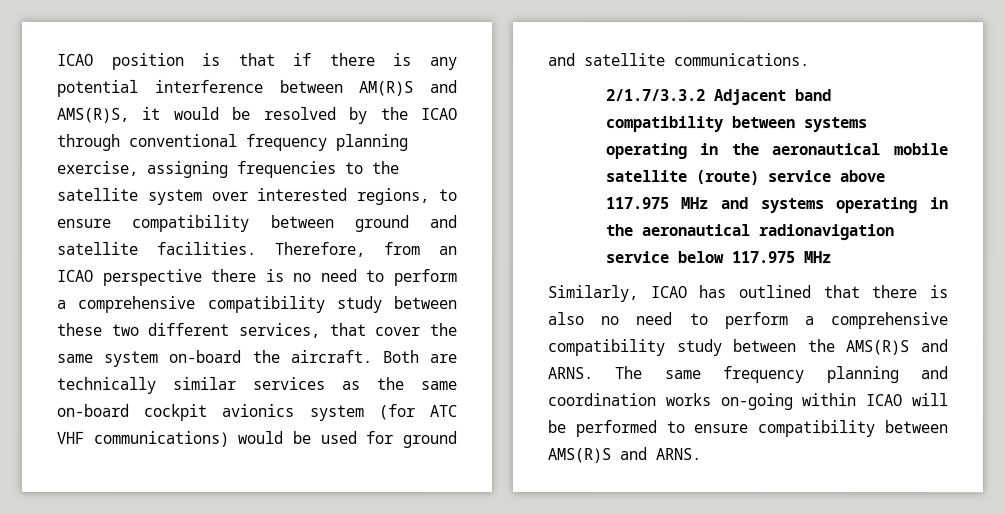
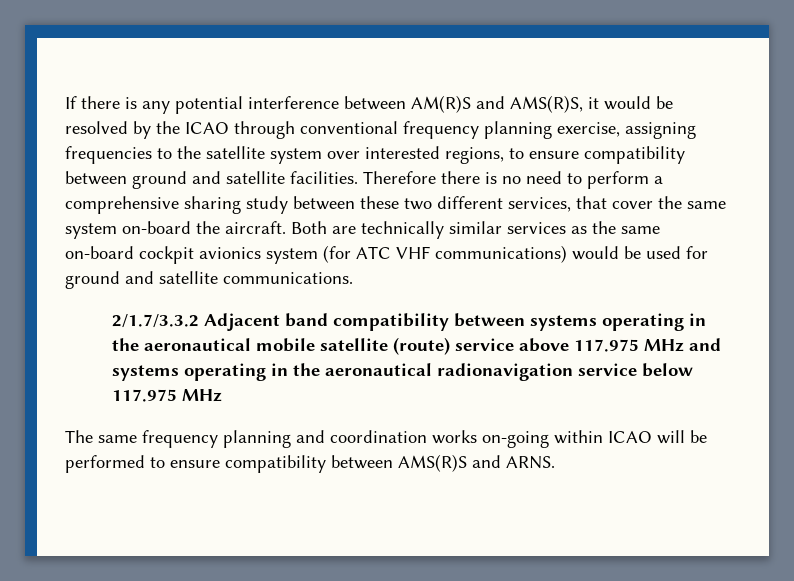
[57,52,313,70] ICAO position is that if -> [65,96,77,109] If
[275,241,458,257] [56,268,202,286] Therefore, from an ICAO perspective -> [363,171,436,184] Therefore
[206,295,325,313] compatibility -> [184,196,241,214] sharing
[547,285,948,303] [547,312,948,330] [547,339,948,357] [547,367,593,380] Similarly, ICAO has outlined that there is also no need to perform a comprehensive compatibility study between the AMS(R)S and ARNS. -> (222, 395) none

